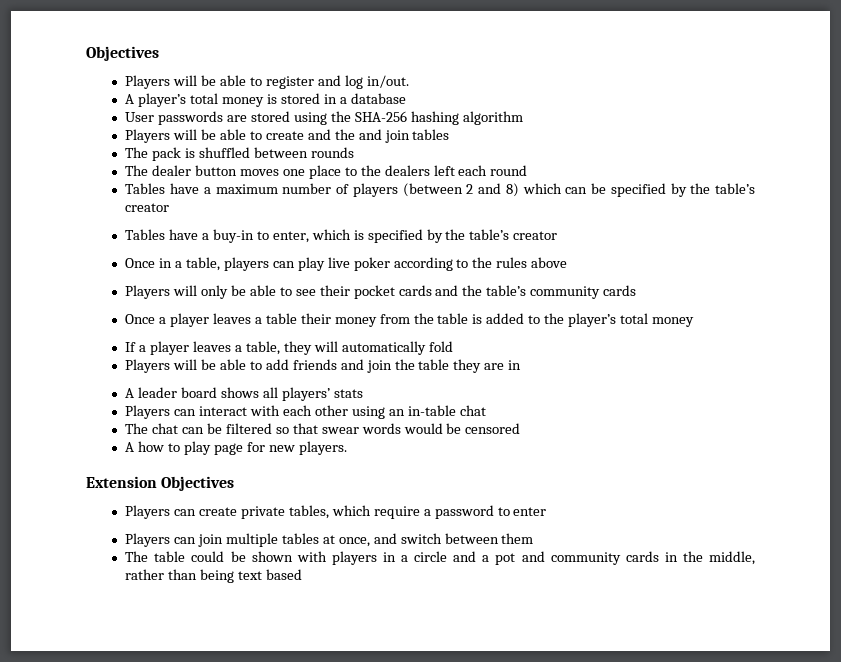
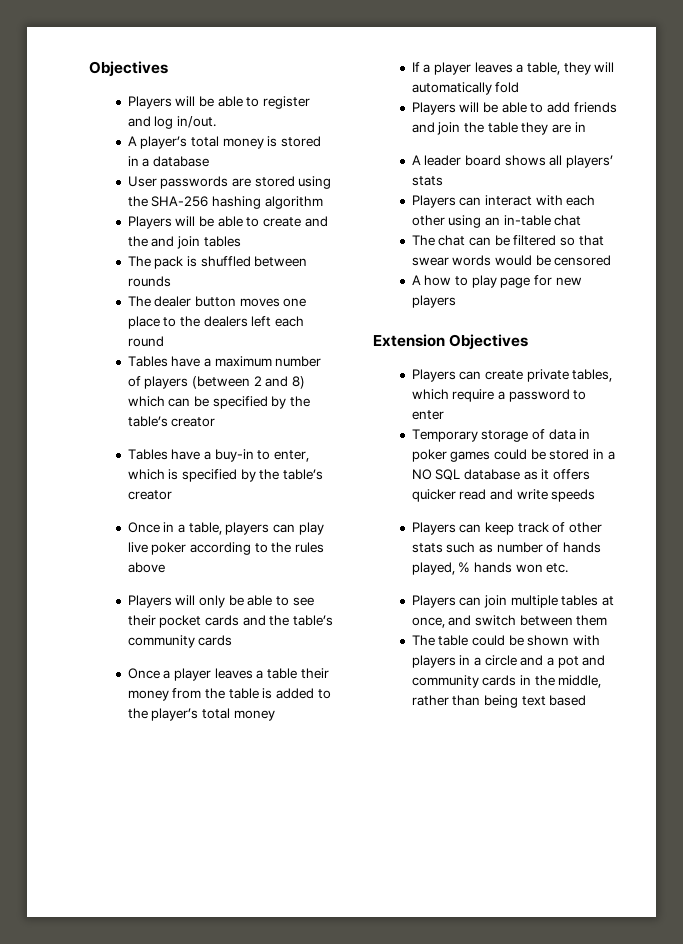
[298,441,347,455] players. -> [411,295,456,308] players
(547, 511) none -> [411,429,591,442] [411,449,615,462] [411,469,591,480] [411,489,596,502] [411,522,603,535] [411,542,602,553] [411,562,569,575] // Temporary storage of data in poker games could be stored in a NO SQL database as it offers quicker read and write speeds // Players can keep track of other stats such as number of hands played, % hands won etc.

